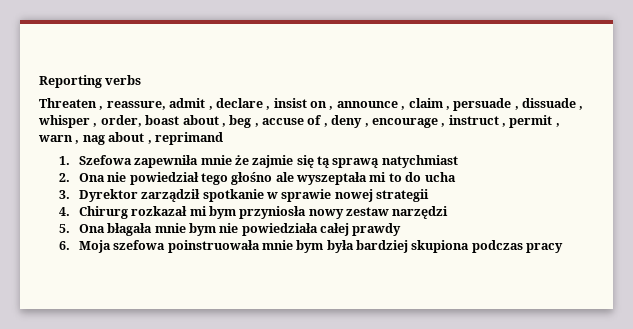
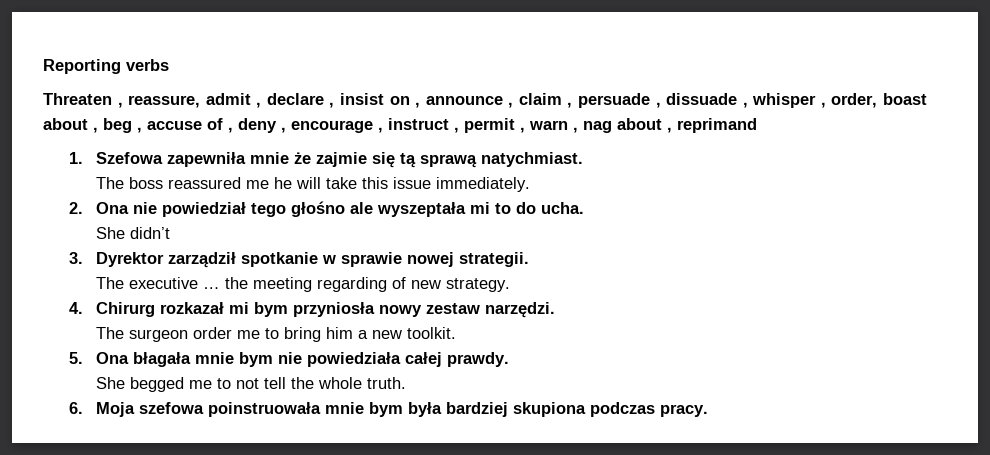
[381,155,458,168] natychmiast -> [480,152,583,167] [95,177,530,192] natychmiast. // The boss reassured me he will take this issue immediately.
[424,172,456,182] ucha -> [540,202,584,214] [95,227,170,239] ucha. // She didn’t
[375,189,429,202] strategii -> [458,252,529,267] [95,277,510,292] strategii. // The executive … the meeting regarding of new strategy.
[392,206,449,219] narzędzi -> [484,302,555,318] [95,327,456,342] narzędzi. // The surgeon order me to bring him a new toolkit.
[352,223,402,236] prawdy -> [446,352,509,367] [95,377,406,392] prawdy. // She begged me to not tell the whole truth.
[526,243,564,253] pracy -> [659,404,708,417] pracy.

